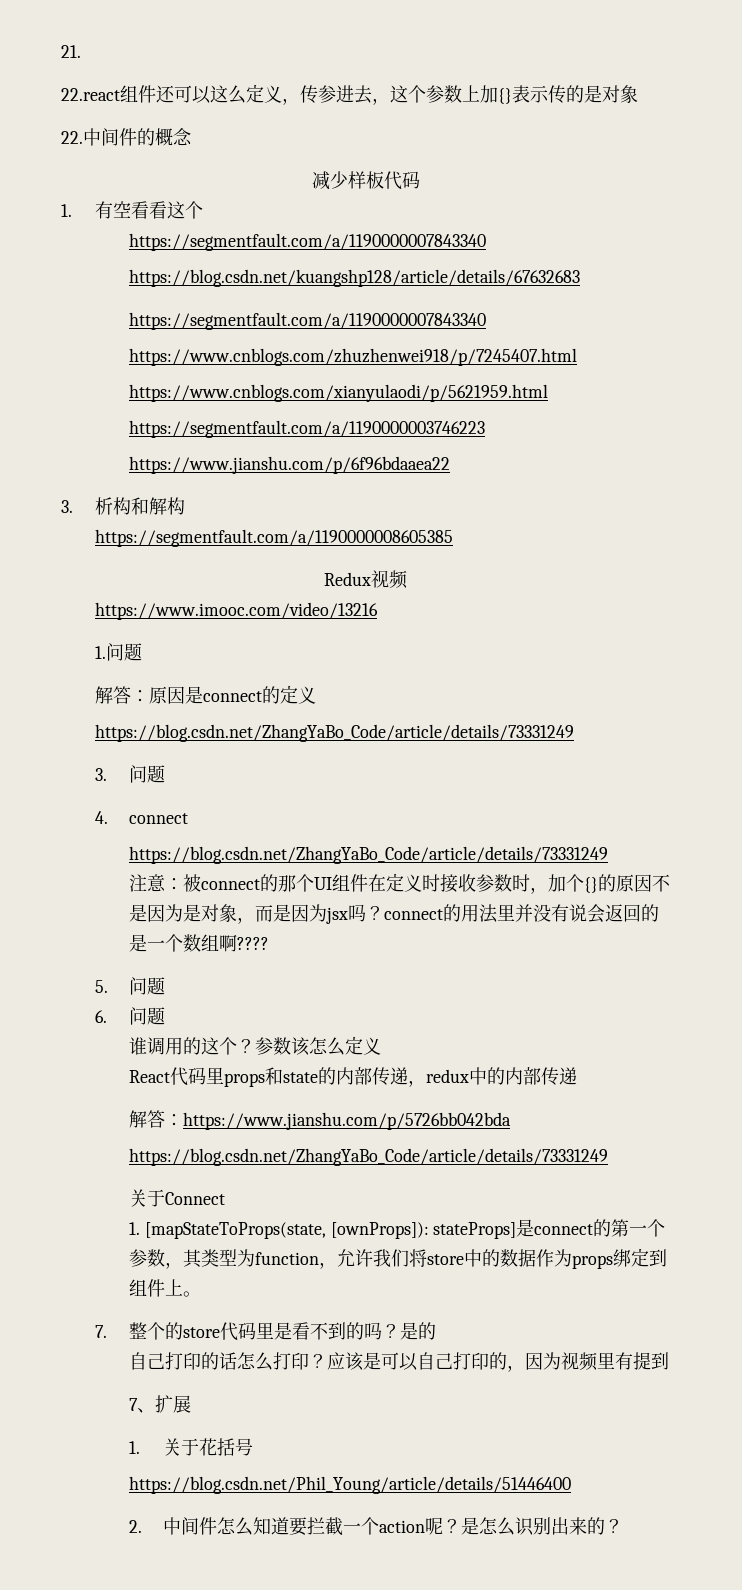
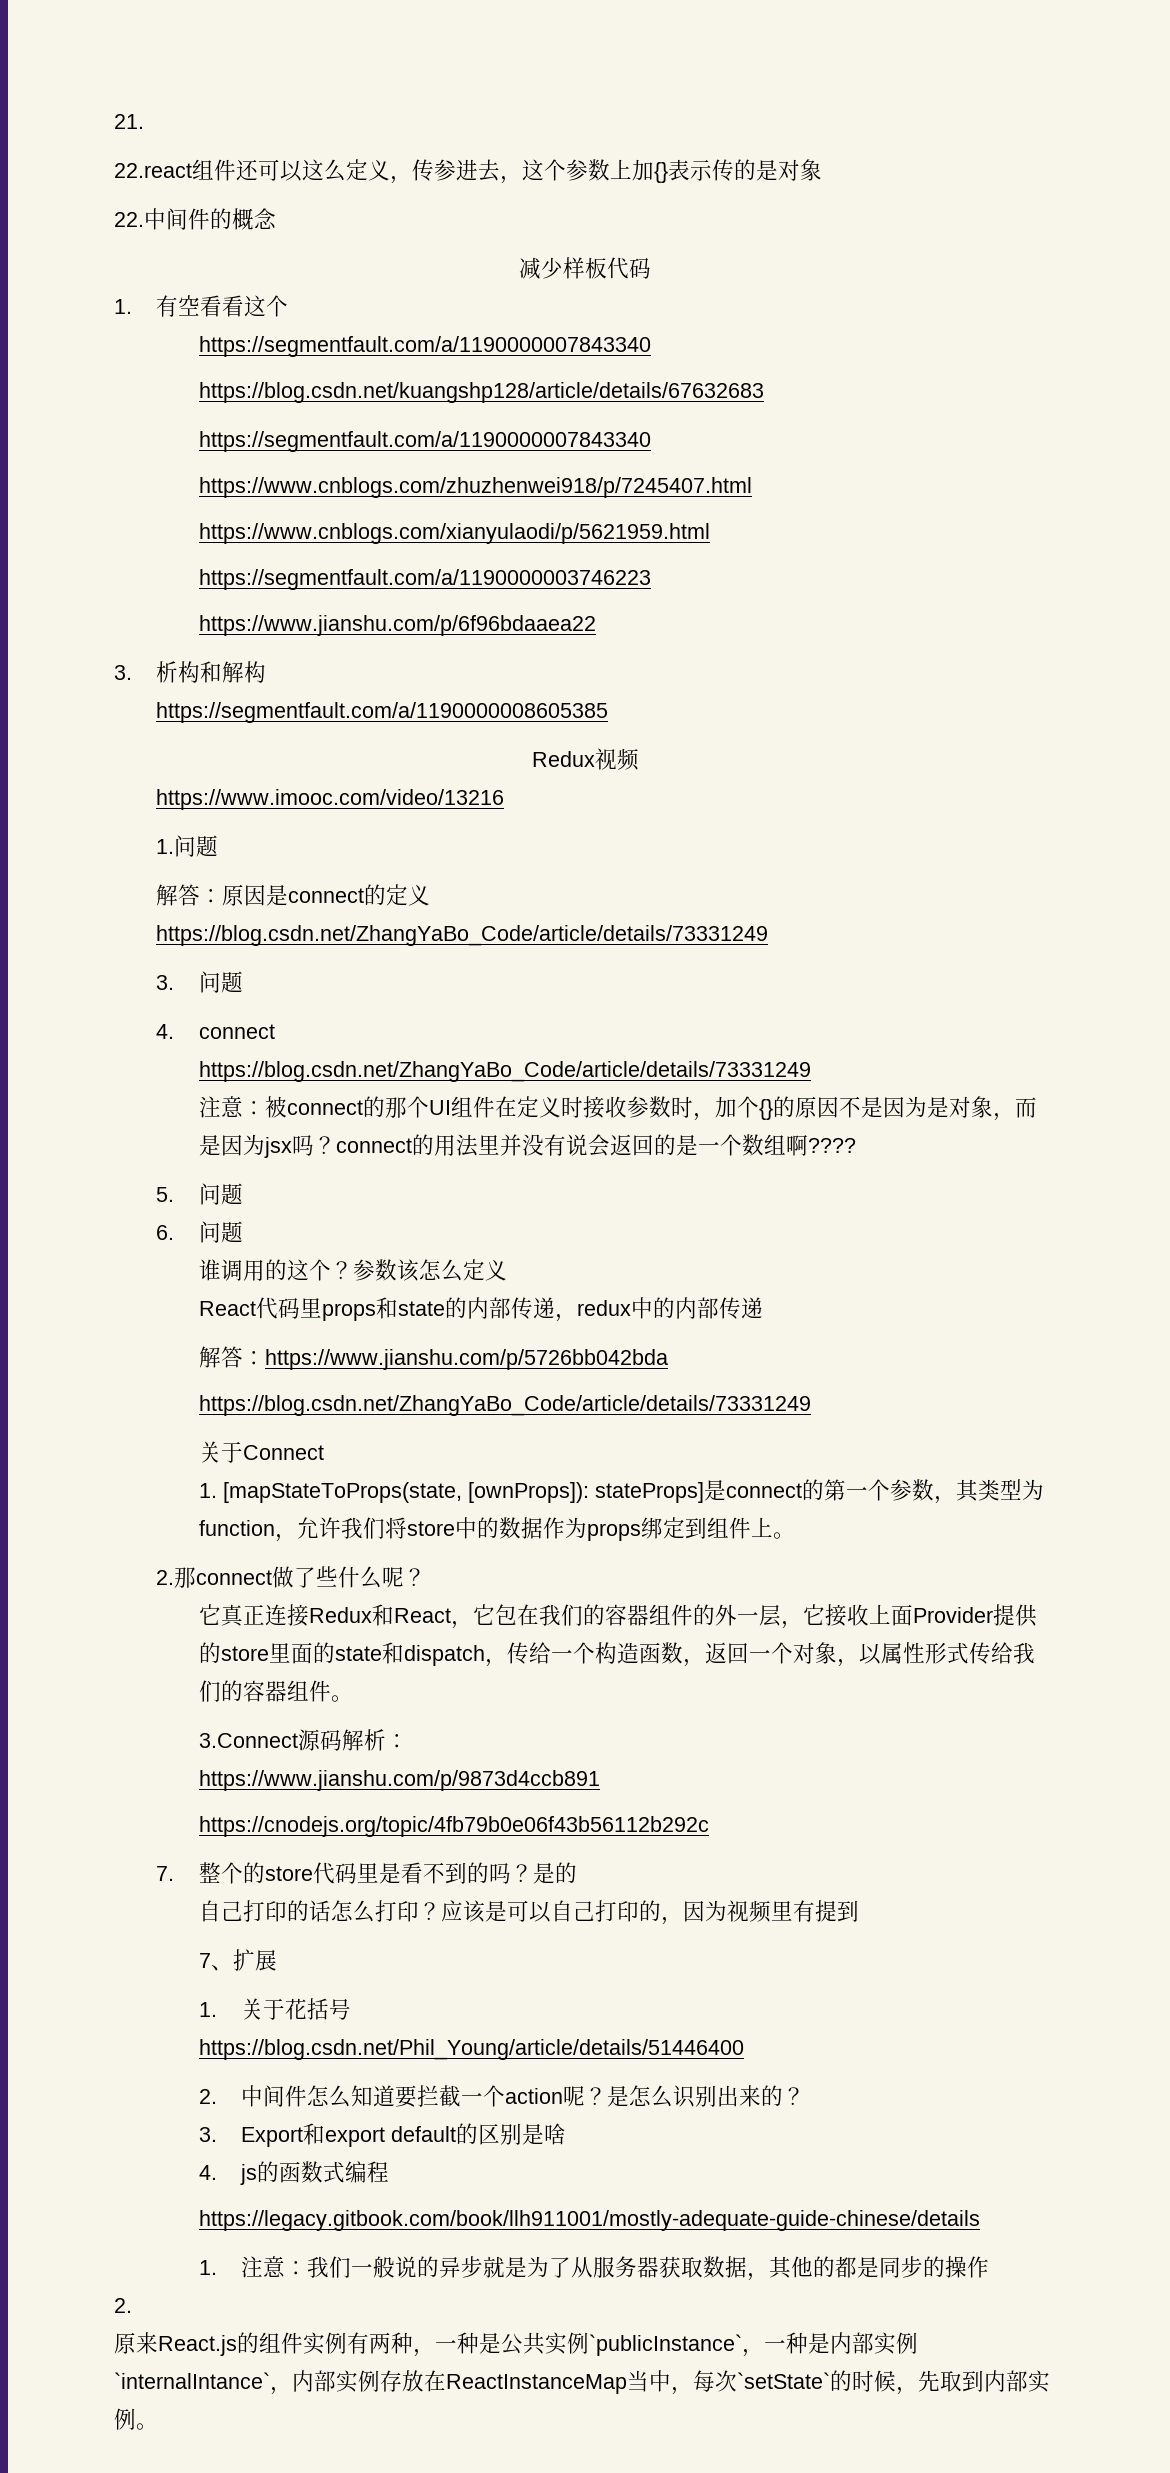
(201, 1294) none -> [156,1566,427,1589] [198,1604,1037,1629] [198,1642,1035,1667] [198,1680,353,1702] [198,1729,408,1751] [198,1770,600,1791] [198,1816,709,1837] // 2.那connect做了些什么呢？ // 它真正连接Redux和React，它包在我们的容器组件的外一层，它接收上面Provider提供的store里面的state和dispatch，传给一个构造函数，返回一个对象，以属性形式传给我们的容器组件。 // 3.Connect源码解析： // https://www.jianshu.com/p/9873d4ccb891 // https://cnodejs.org/topic/4fb79b0e06f43b56112b292c
(623, 1526) none -> [198,2123,566,2147] [198,2161,389,2185] [198,2210,980,2231] [198,2256,989,2281] [114,2298,132,2313] [114,2332,918,2357] [114,2370,1050,2395] [114,2408,158,2430] // 3. Export和export default的区别是啥 // 4. js的函数式编程 // https://legacy.gitbook.com/book/llh911001/mostly-adequate-guide-chinese/details // 1.注意：我们一般说的异步就是为了从服务器获取数据，其他的都是同步的操作 // 2. // 原来React.js的组件实例有两种，一种是公共实例`publicInstance`，一种是内部实例`internalIntance`，内部实例存放在ReactInstanceMap当中，每次`setState`的时候，先取到内部实例。

